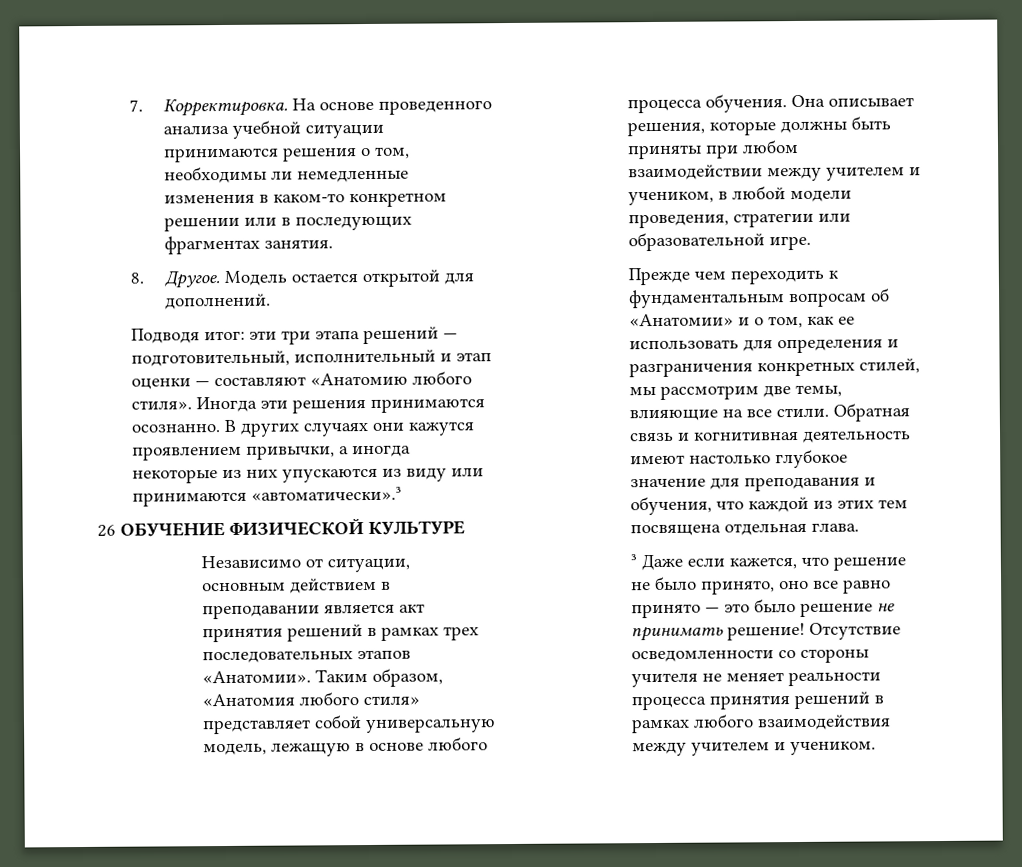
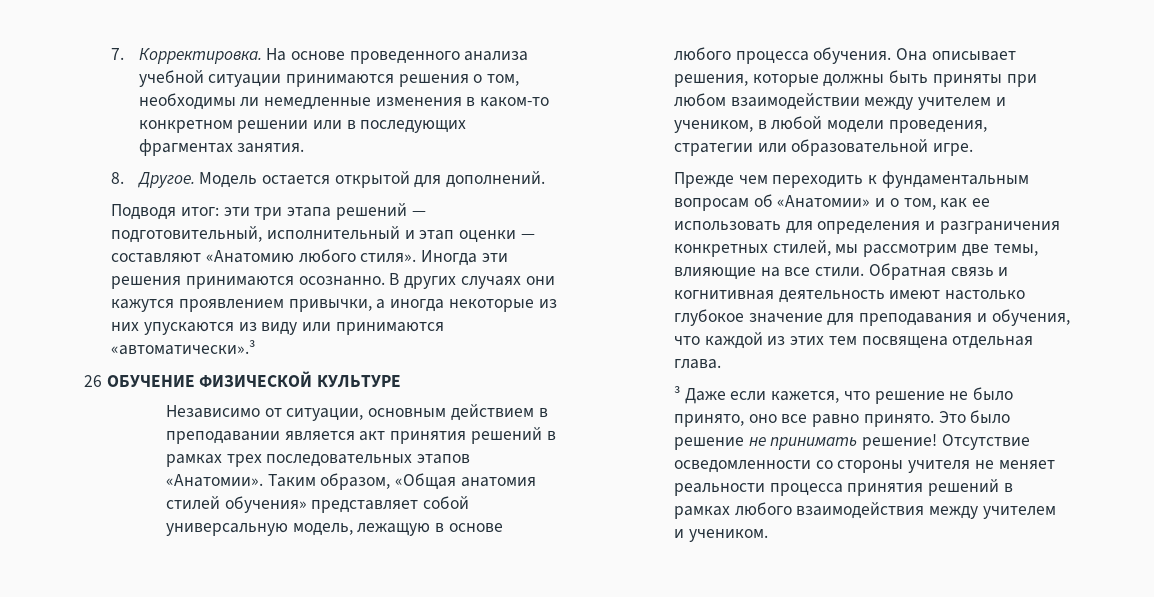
[201,692,420,707] «Анатомия любого стиля» -> [395,473,536,490] [165,496,307,513] «Общая анатомия стилей обучения»
[630,603,750,619] принято — это -> [863,411,966,427] принято. Это

